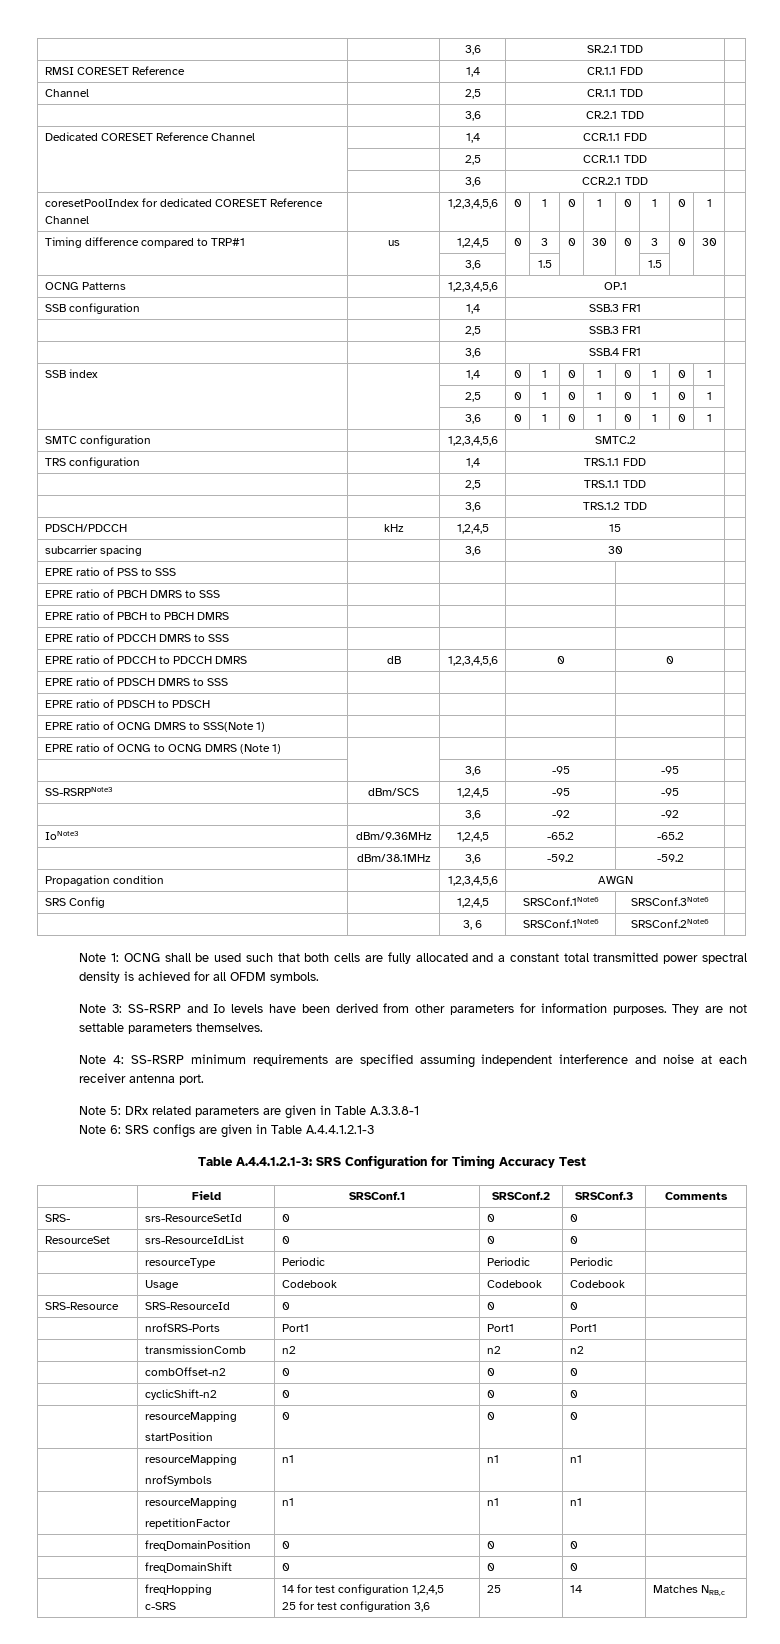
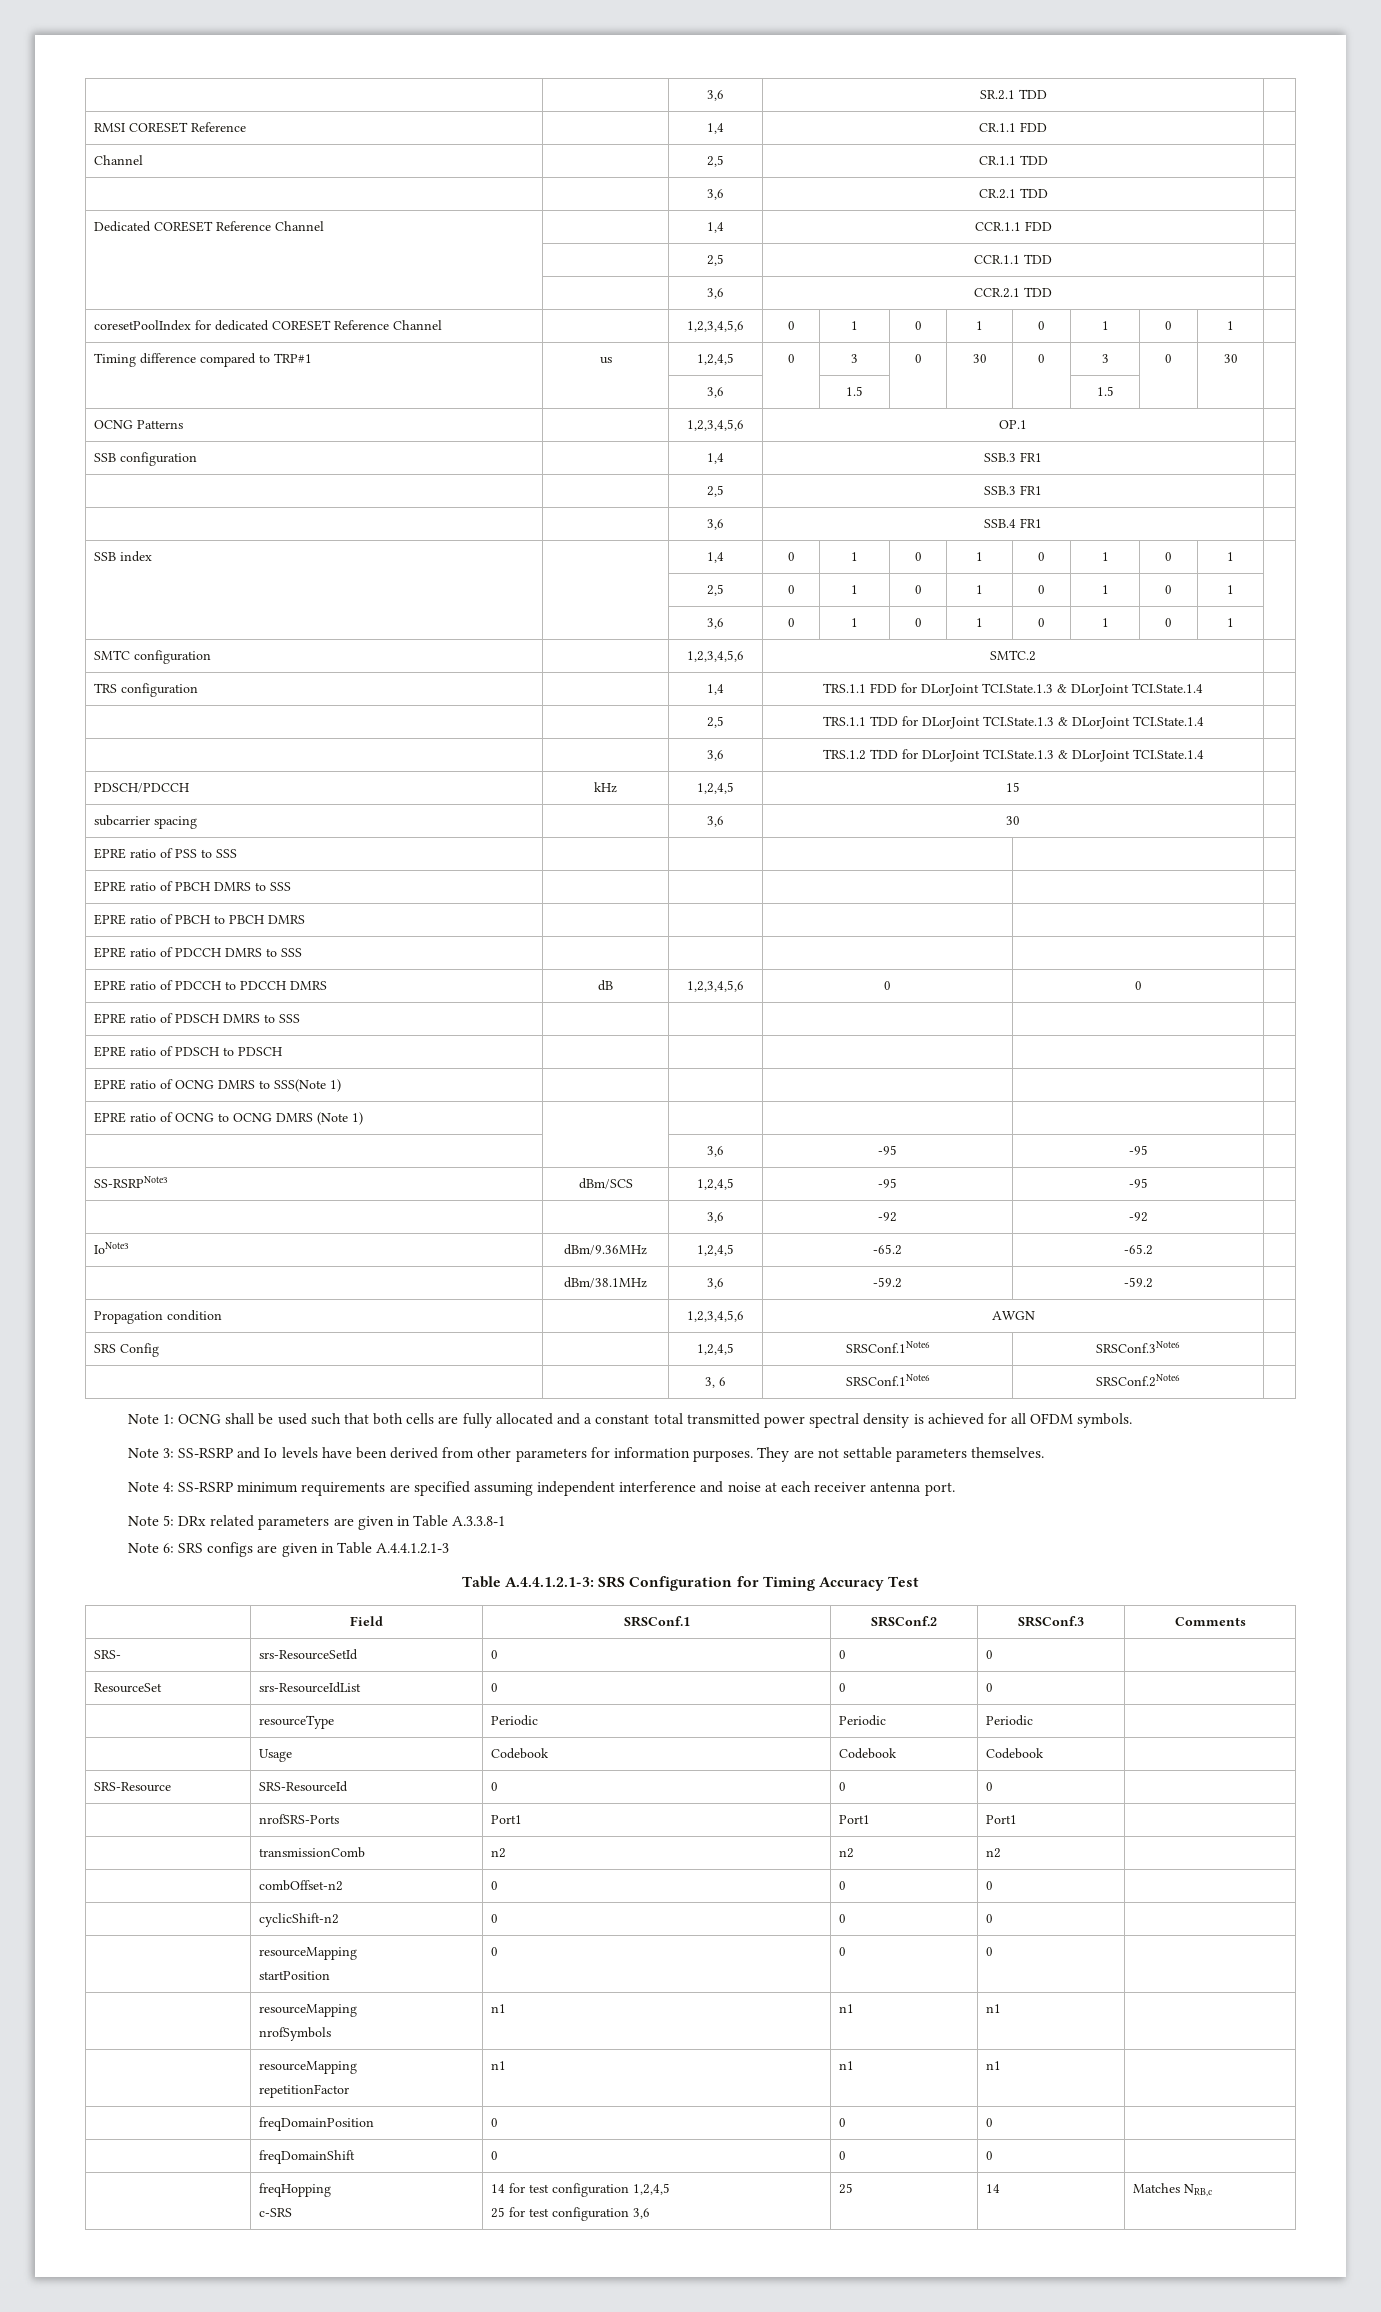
[464,480,481,490] [584,480,646,488] [464,502,481,512] [583,502,647,510] | // | | 2,5 | TRS.1.1 TDD | // | | 3,6 | TRS.1.2 TDD -> [901,683,1203,696] [707,716,724,728] [822,716,1204,729] [707,750,724,761] [822,749,1204,762] for DLorJoint TCI.State.1.3 & DLorJoint TCI.State.1.4 | // | | 2,5 | TRS.1.1 TDD for DLorJoint TCI.State.1.3 & DLorJoint TCI.State.1.4 | // | | 3,6 | TRS.1.2 TDD for DLorJoint TCI.State.1.3 & DLorJoint TCI.State.1.4

